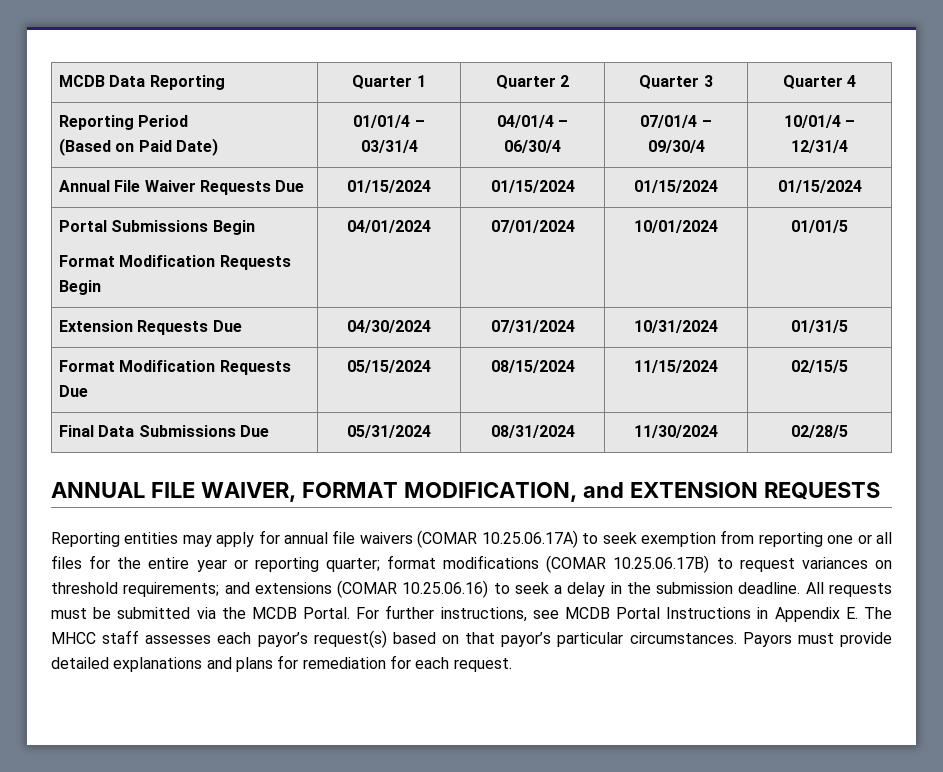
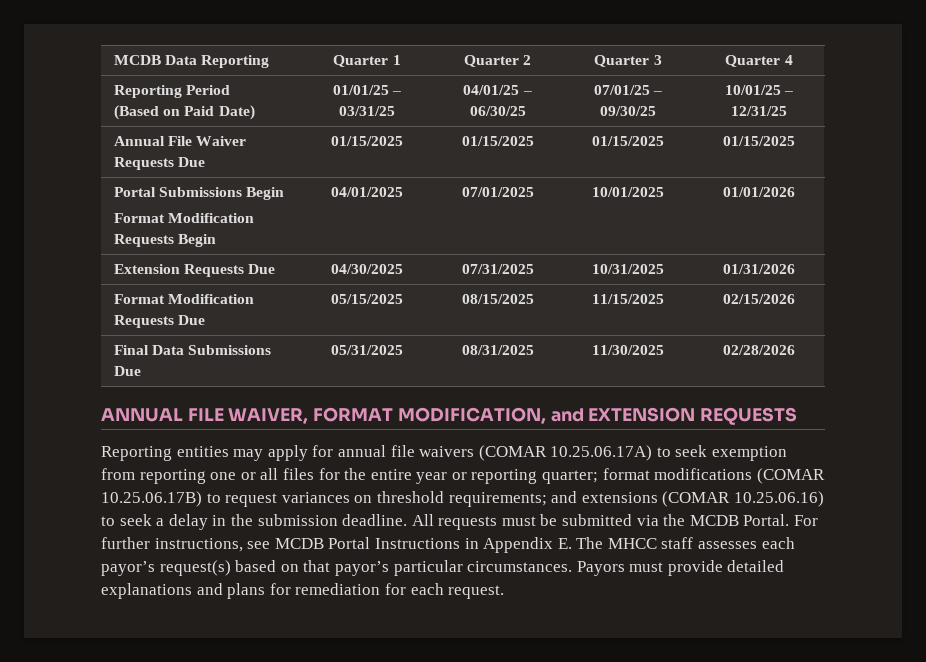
[353,115,425,128] [360,140,418,153] [496,115,569,128] [504,140,561,153] [640,115,712,128] [647,140,705,153] [783,115,856,128] [791,140,848,153] 01/01/4 – 03/31/4 | 04/01/4 – 06/30/4 | 07/01/4 – 09/30/4 | 10/01/4 – 12/31/4 -> [332,85,402,95] [339,106,395,116] [463,85,532,95] [469,106,526,116] [593,85,663,95] [600,106,656,116] [724,85,794,95] [731,106,787,116] 01/01/25 – 03/31/25 | 04/01/25 – 06/30/25 | 07/01/25 – 09/30/25 | 10/01/25 – 12/31/25
[347,180,431,193] [490,180,575,193] [634,180,718,193] [777,180,862,193] 01/15/2024 | 01/15/2024 | 01/15/2024 | 01/15/2024 -> [331,136,403,146] [461,136,534,146] [592,136,664,146] [723,136,795,146] 01/15/2025 | 01/15/2025 | 01/15/2025 | 01/15/2025
[347,220,431,233] [490,220,575,233] [634,220,718,233] [791,220,848,233] 04/01/2024 | 07/01/2024 | 10/01/2024 | 01/01/5 -> [331,187,403,197] [461,187,534,197] [592,187,664,197] [723,187,795,197] 04/01/2025 | 07/01/2025 | 10/01/2025 | 01/01/2026
[347,320,431,333] [490,320,575,333] [634,320,718,333] [791,320,848,333] 04/30/2024 | 07/31/2024 | 10/31/2024 | 01/31/5 -> [331,264,403,274] [461,264,534,274] [592,264,664,274] [723,264,795,274] 04/30/2025 | 07/31/2025 | 10/31/2025 | 01/31/2026
[347,360,431,373] [490,360,575,373] [634,360,718,373] [791,360,848,373] 05/15/2024 | 08/15/2024 | 11/15/2024 | 02/15/5 -> [331,294,403,304] [461,294,534,304] [592,294,664,304] [723,294,795,304] 05/15/2025 | 08/15/2025 | 11/15/2025 | 02/15/2026
[347,425,431,438] [490,425,575,438] [634,425,718,438] [791,425,848,438] 05/31/2024 | 08/31/2024 | 11/30/2024 | 02/28/5 -> [331,345,403,355] [461,345,534,355] [592,345,664,355] [723,345,795,355] 05/31/2025 | 08/31/2025 | 11/30/2025 | 02/28/2026

